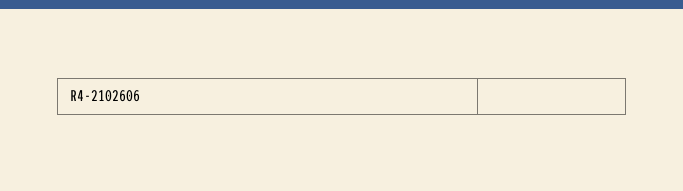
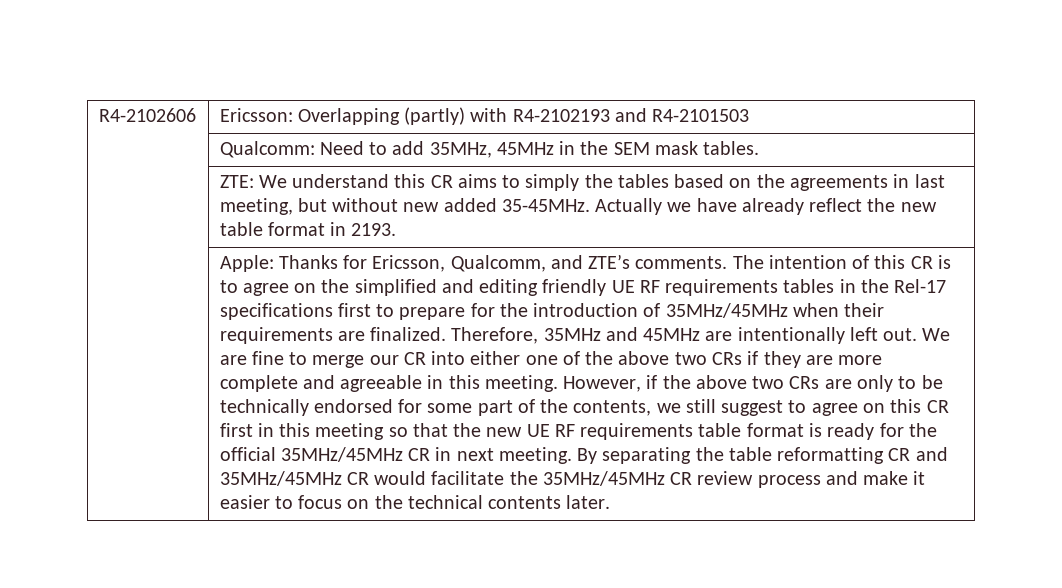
(140, 96) none -> [219,107,750,125] [219,141,760,158] [219,174,945,191] [219,198,937,215] [219,222,397,236] [219,254,951,272] [219,279,947,296] [219,303,885,320] [219,327,951,344] [219,351,883,368] [219,375,943,392] [219,399,949,416] [219,423,937,440] [219,447,948,464] [219,471,926,488] [219,495,611,509] Ericsson: Overlapping (partly) with R4-2102193 and R4-2101503 // | Qualcomm: Need to add 35MHz, 45MHz in the SEM mask tables. // | ZTE: We understand this CR aims to simply the tables based on the agreements in last meeting, but without new added 35-45MHz. Actually we have already reflect the new table format in 2193. // | Apple: Thanks for Ericsson, Qualcomm, and ZTE’s comments. The intention of this CR is to agree on the simplified and editing friendly UE RF requirements tables in the Rel-17 specifications first to prepare for the introduction of 35MHz/45MHz when their requirements are finalized. Therefore, 35MHz and 45MHz are intentionally left out. We are fine to merge our CR into either one of the above two CRs if they are more complete and agreeable in this meeting. However, if the above two CRs are only to be technically endorsed for some part of the contents, we still suggest to agree on this CR first in this meeting so that the new UE RF requirements table format is ready for the official 35MHz/45MHz CR in next meeting. By separating the table reformatting CR and 35MHz/45MHz CR would facilitate the 35MHz/45MHz CR review process and make it easier to focus on the technical contents later.

